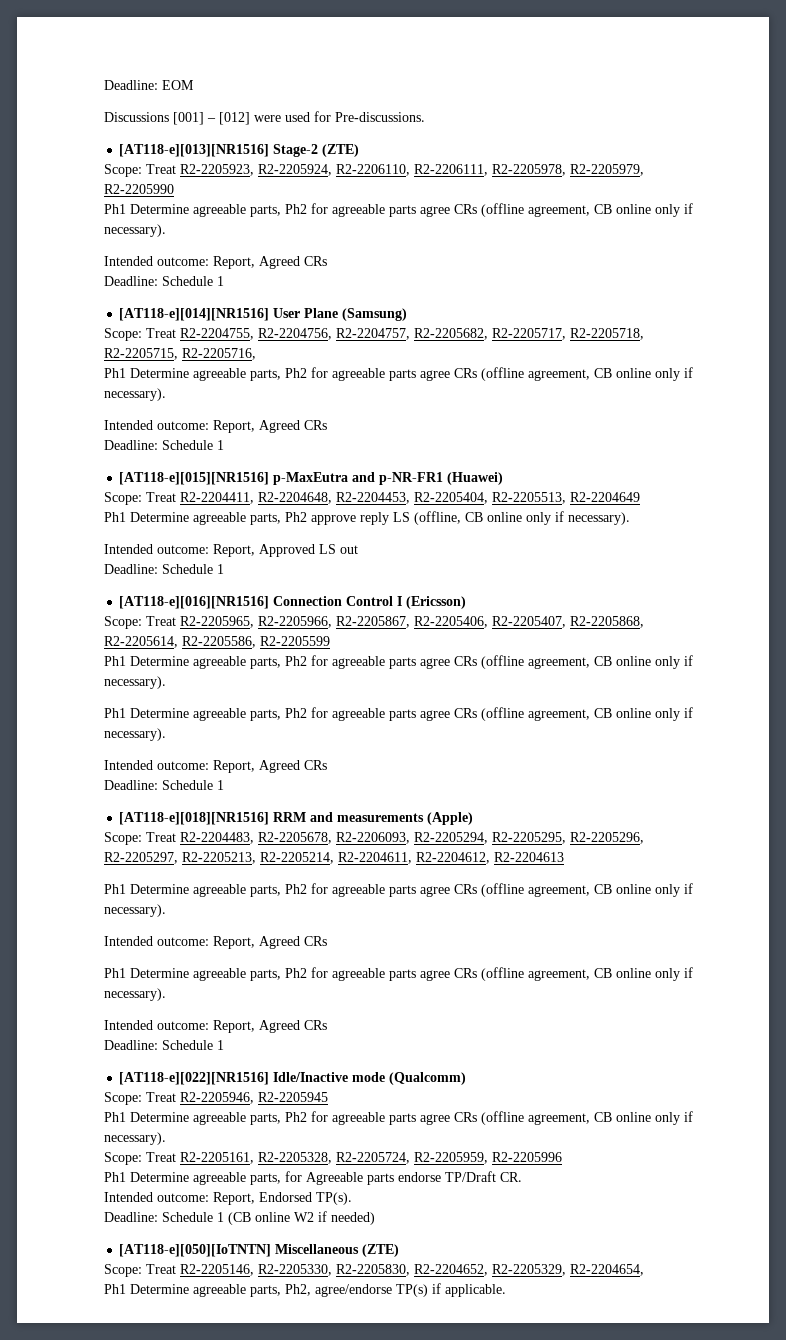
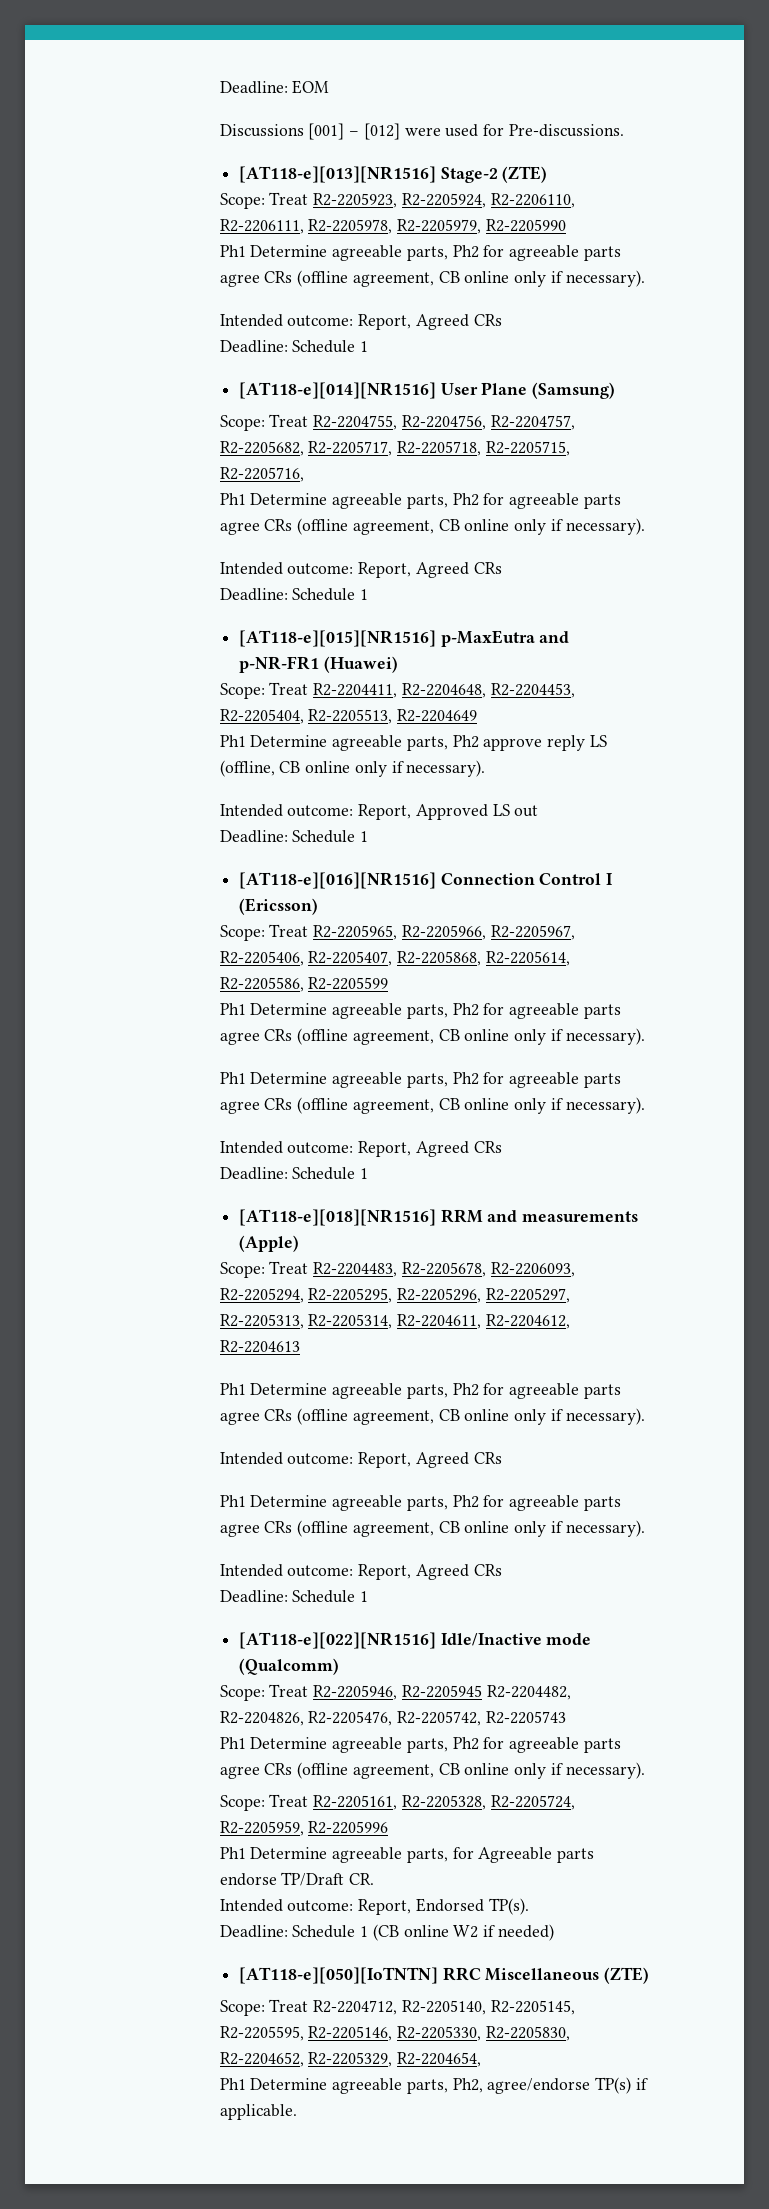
[335,616,410,628] R2-2205867, -> [490,925,575,940] R2-2205967,
[181,852,334,864] R2-2205213, R2-2205214, -> [219,1314,393,1329] R2-2205313, R2-2205314,
(328, 1097) none -> [486,1685,571,1700] [219,1711,566,1726] R2-2204482, R2-2204826, R2-2205476, R2-2205742, R2-2205743
(272, 1250) none -> [442,1967,481,1981] RRC
(176, 1269) none -> [313,2000,575,2015] [219,2026,304,2041] R2-2204712, R2-2205140, R2-2205145, R2-2205595,

